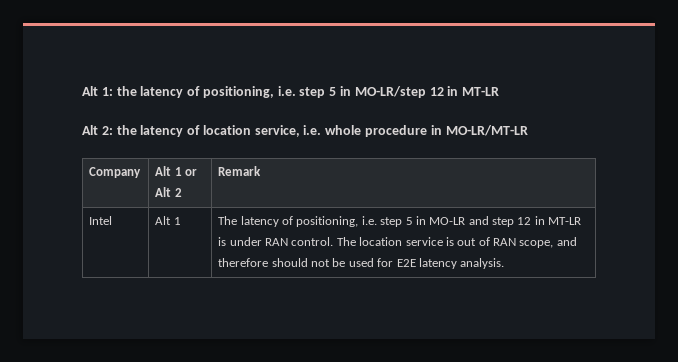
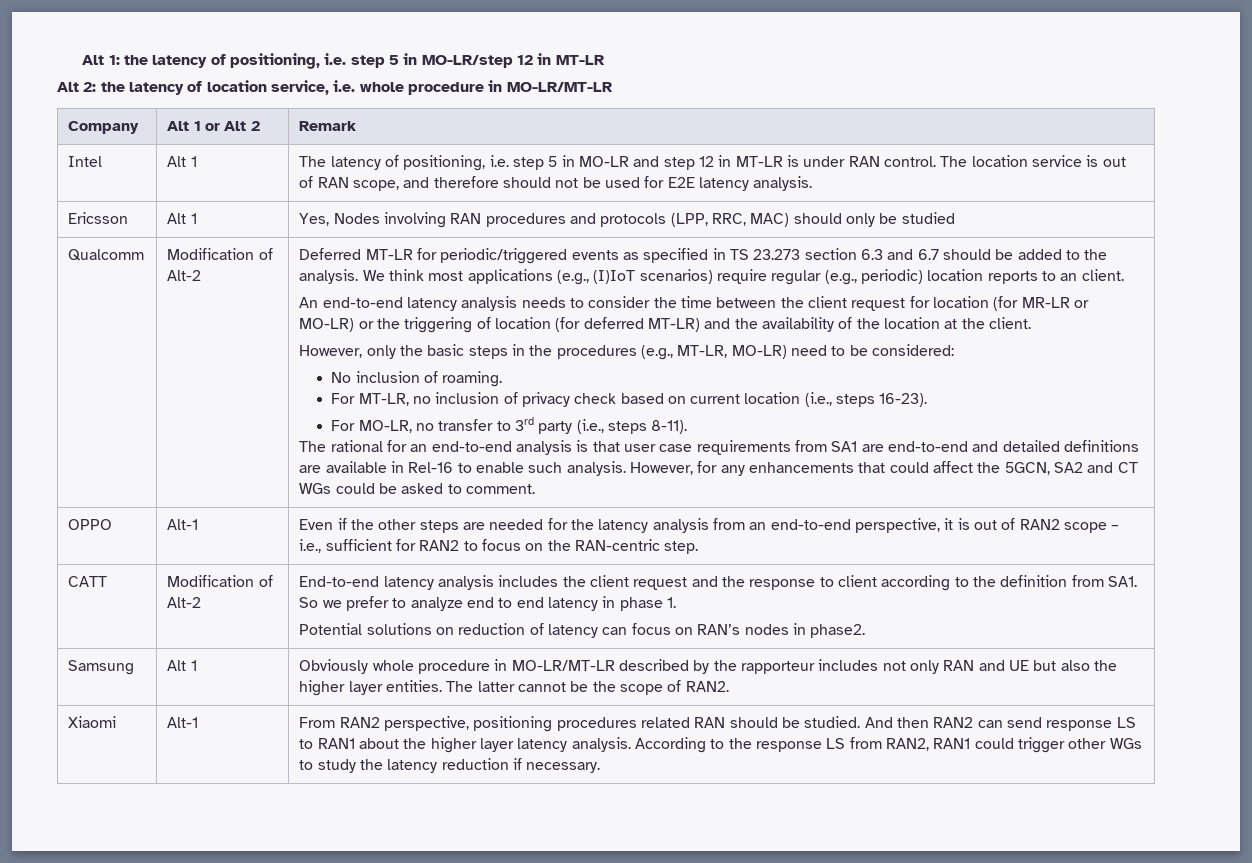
(505, 263) none -> [68,212,129,224] [167,213,197,224] [299,212,955,228] [68,249,145,261] [167,248,273,260] [167,270,202,281] [299,248,1108,264] [299,269,1124,285] [299,296,1089,311] [299,317,1031,333] [299,344,954,360] [331,371,503,387] [331,392,928,407] [331,417,688,434] [299,440,1139,455] [299,461,1138,476] [299,483,536,494] [68,519,113,530] [167,519,199,530] [299,518,1120,533] [299,539,699,554] [68,576,108,587] [167,575,273,587] [167,597,202,608] [299,575,1137,591] [299,596,677,611] [299,623,866,638] [68,660,135,675] [167,660,197,671] [299,659,1117,674] [299,680,729,696] [68,716,117,728] [167,717,199,728] [299,716,1136,732] [299,737,1142,753] [299,758,601,773] // Ericsson | Alt 1 | Yes, Nodes involving RAN procedures and protocols (LPP, RRC, MAC) should only be studied // Qualcomm | Modification of Alt-2 | Deferred MT-LR for periodic/triggered events as specified in TS 23.273 section 6.3 and 6.7 should be added to the analysis. We think most applications (e.g., (I)IoT scenarios) require regular (e.g., periodic) location reports to an client. // An end-to-end latency analysis needs to consider the time between the client request for location (for MR-LR or MO-LR) or the triggering of location (for deferred MT-LR) and the availability of the location at the client. // However, only the basic steps in the procedures (e.g., MT-LR, MO-LR) need to be considered: // No inclusion of roaming. // For MT-LR, no inclusion of privacy check based on current location (i.e., steps 16-23). // For MO-LR, no transfer to 3rd party (i.e., steps 8-11). // The rational for an end-to-end analysis is that user case requirements from SA1 are end-to-end and detailed definitions are available in Rel-16 to enable such analysis. However, for any enhancements that could affect the 5GCN, SA2 and CT WGs could be asked to comment. // OPPO | Alt-1 | Even if the other steps are needed for the latency analysis from an end-to-end perspective, it is out of RAN2 scope – i.e., sufficient for RAN2 to focus on the RAN-centric step. // CATT | Modification of Alt-2 | End-to-end latency analysis includes the client request and the response to client according to the definition from SA1. So we prefer to analyze end to end latency in phase 1. // Potential solutions on reduction of latency can focus on RAN’s nodes in phase2. // Samsung | Alt 1 | Obviously whole procedure in MO-LR/MT-LR described by the rapporteur includes not only RAN and UE but also the higher layer entities. The latter cannot be the scope of RAN2. // Xiaomi | Alt-1 | From RAN2 perspective, positioning procedures related RAN should be studied. And then RAN2 can send response LS to RAN1 about the higher layer latency analysis. According to the response LS from RAN2, RAN1 could trigger other WGs to study the latency reduction if necessary.

